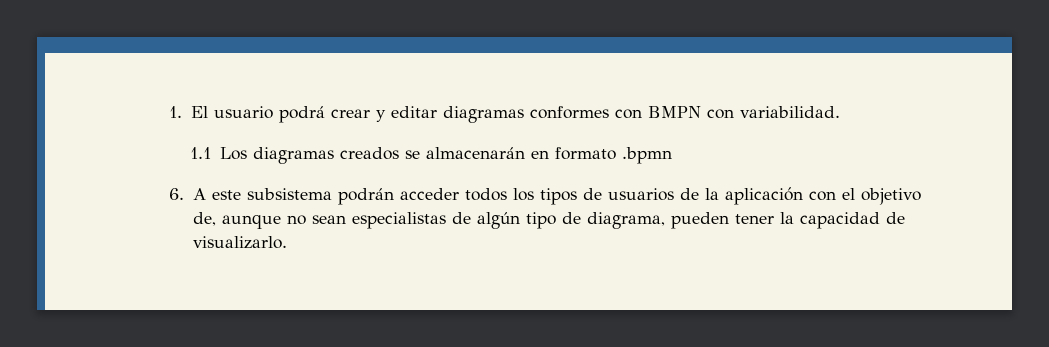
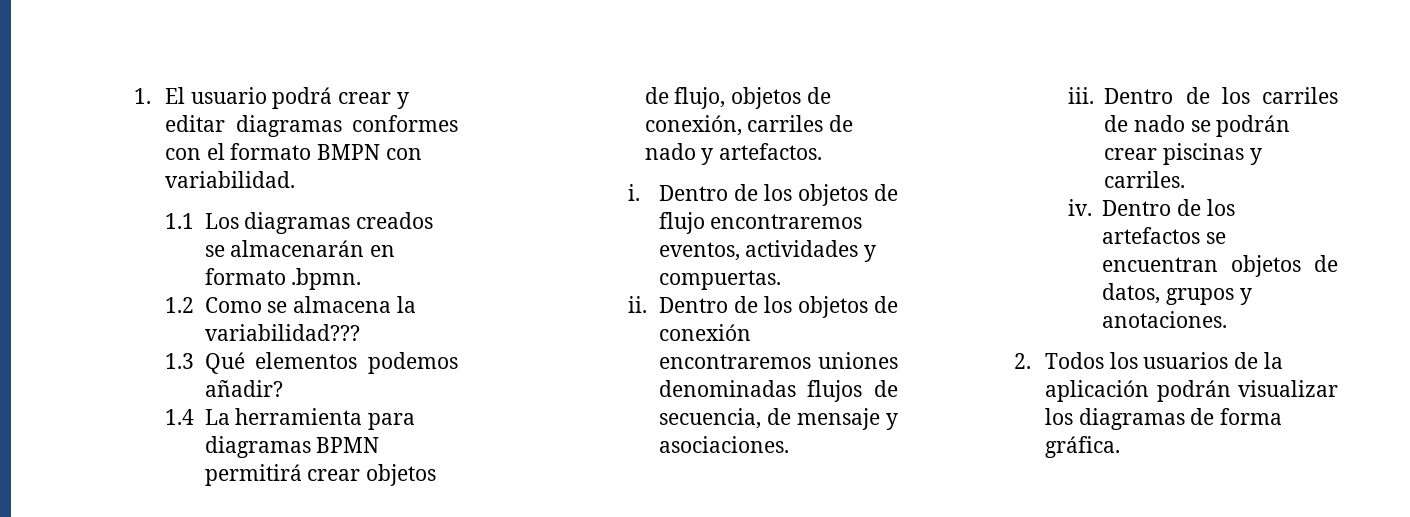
(643, 114) none -> [206,143,312,160] el formato
[622,147,673,164] [169,187,922,205] [193,212,906,229] [193,236,288,249] .bpmn // 6. A este subsistema podrán acceder todos los tipos de usuarios de la aplicación con el objetivo de, aunque no sean especialistas de algún tipo de diagrama, pueden tener la capacidad de visualizarlo. -> [291,268,362,290] [165,296,416,313] [204,324,360,341] [165,352,458,374] [204,380,283,397] [165,408,415,430] [204,436,380,458] [204,464,436,486] [644,87,831,109] [644,115,853,136] [644,143,822,165] [627,184,898,206] [658,212,863,234] [658,240,877,262] [658,270,781,290] [627,296,898,318] [658,324,751,341] [658,352,898,369] [658,380,898,402] [658,408,898,430] [658,436,789,453] [1067,87,1338,104] [1104,115,1291,137] [1104,143,1262,165] [1104,171,1186,188] [1067,199,1235,216] [1102,227,1226,244] [1102,255,1338,277] [1102,283,1252,305] [1102,311,1228,328] [1014,352,1283,369] [1045,380,1338,402] [1045,408,1283,430] [1045,436,1121,458] .bpmn. // 1.2 Como se almacena la variabilidad??? // 1.3 Qué elementos podemos añadir? // 1.4 La herramienta para diagramas BPMN permitirá crear objetos de flujo, objetos de conexión, carriles de nado y artefactos. // i. Dentro de los objetos de flujo encontraremos eventos, actividades y compuertas. // ii. Dentro de los objetos de conexión encontraremos uniones denominadas flujos de secuencia, de mensaje y asociaciones. // iii. Dentro de los carriles de nado se podrán crear piscinas y carriles. // iv. Dentro de los artefactos se encuentran objetos de datos, grupos y anotaciones. // 2. Todos los usuarios de la aplicación podrán visualizar los diagramas de forma gráfica.

